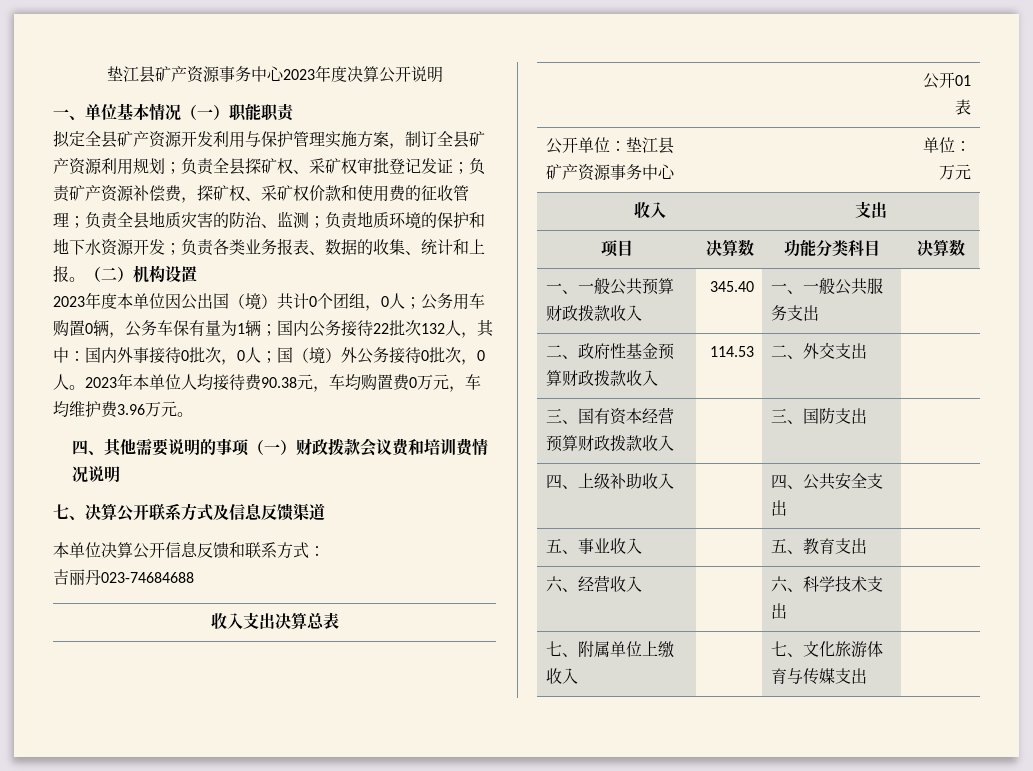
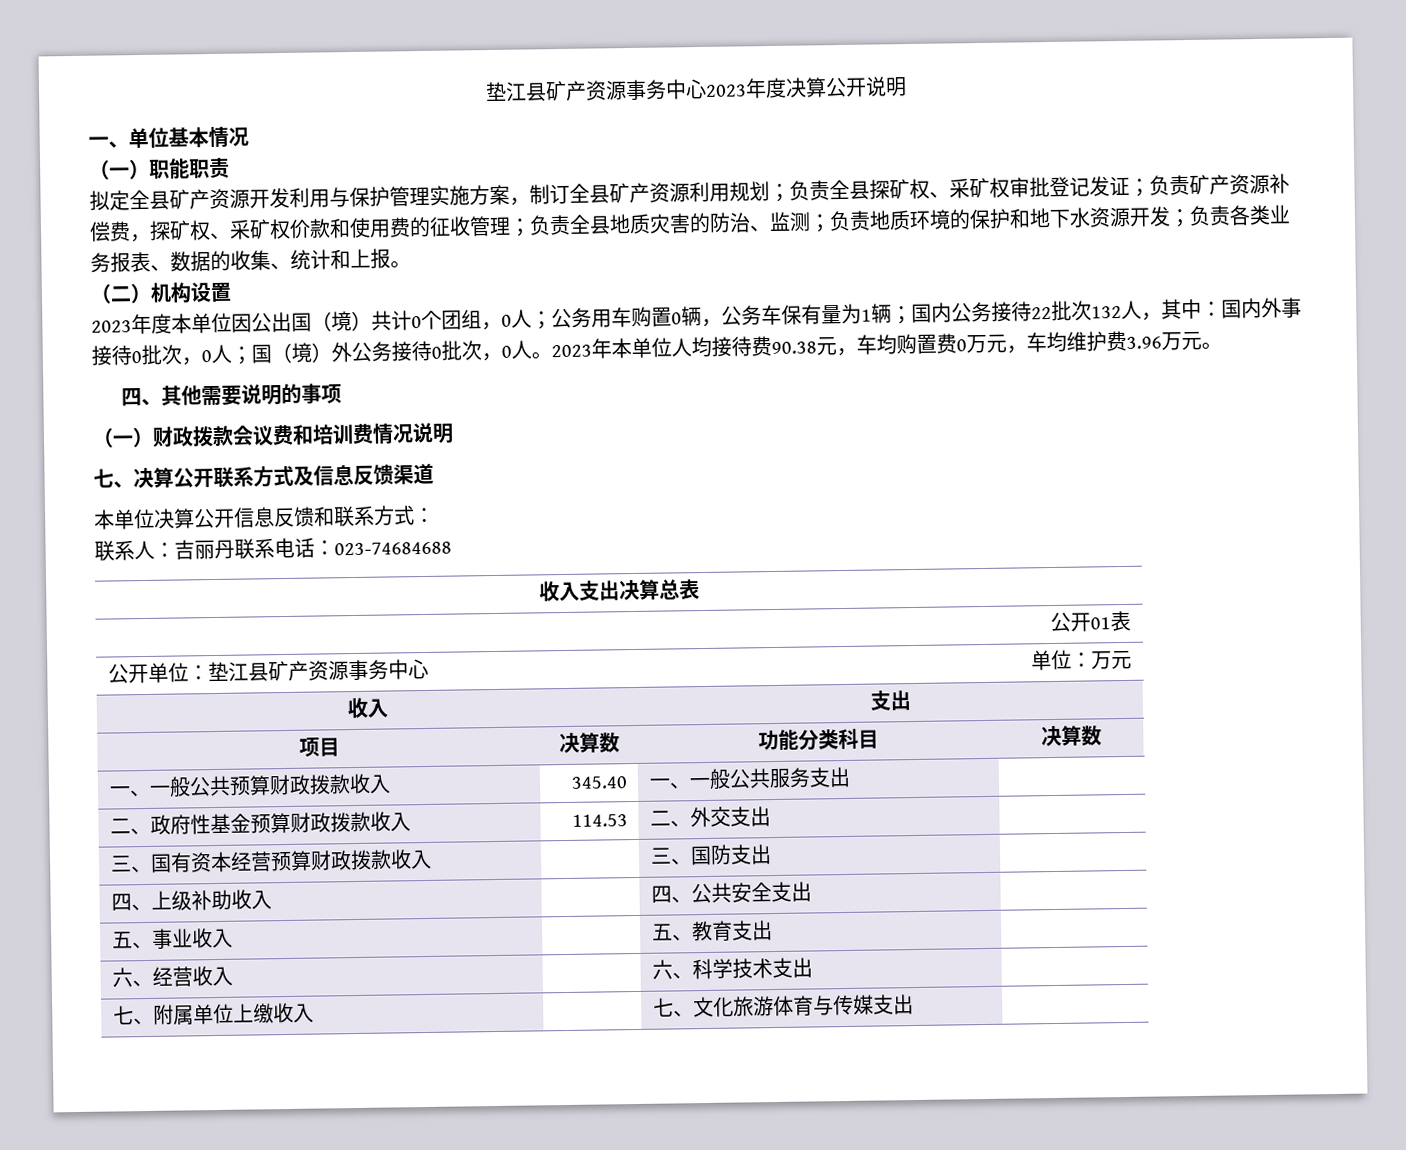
(181, 112) none -> (249, 137) //
(85, 279) none -> (411, 264) //
(250, 447) none -> (343, 394) //
[53,569,101,585] 吉丽丹 -> [94,537,335,562] 联系人：吉丽丹联系电话：

